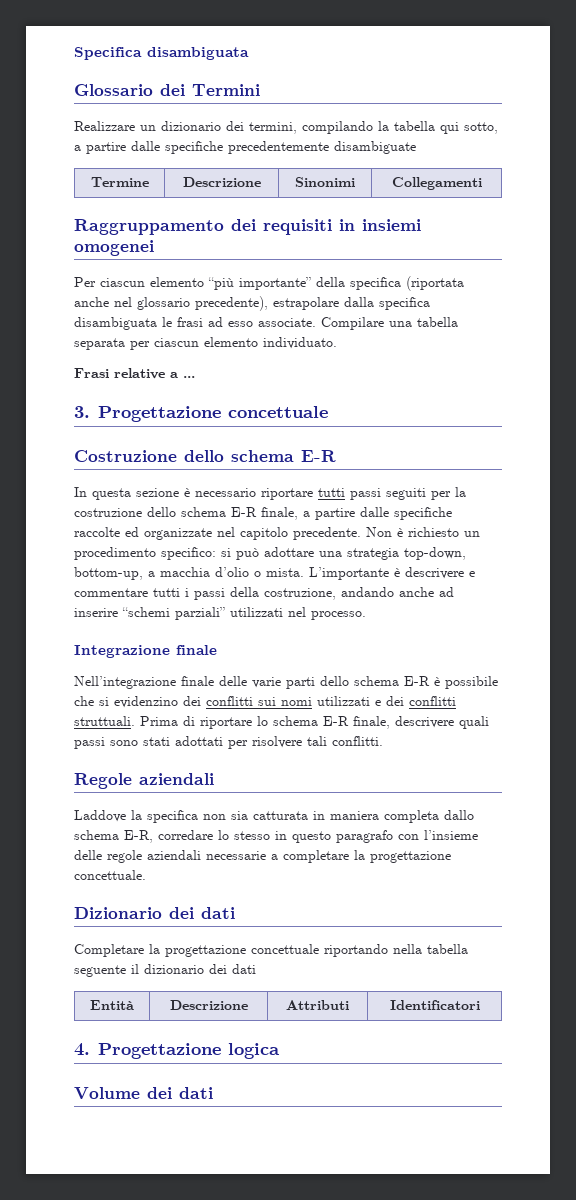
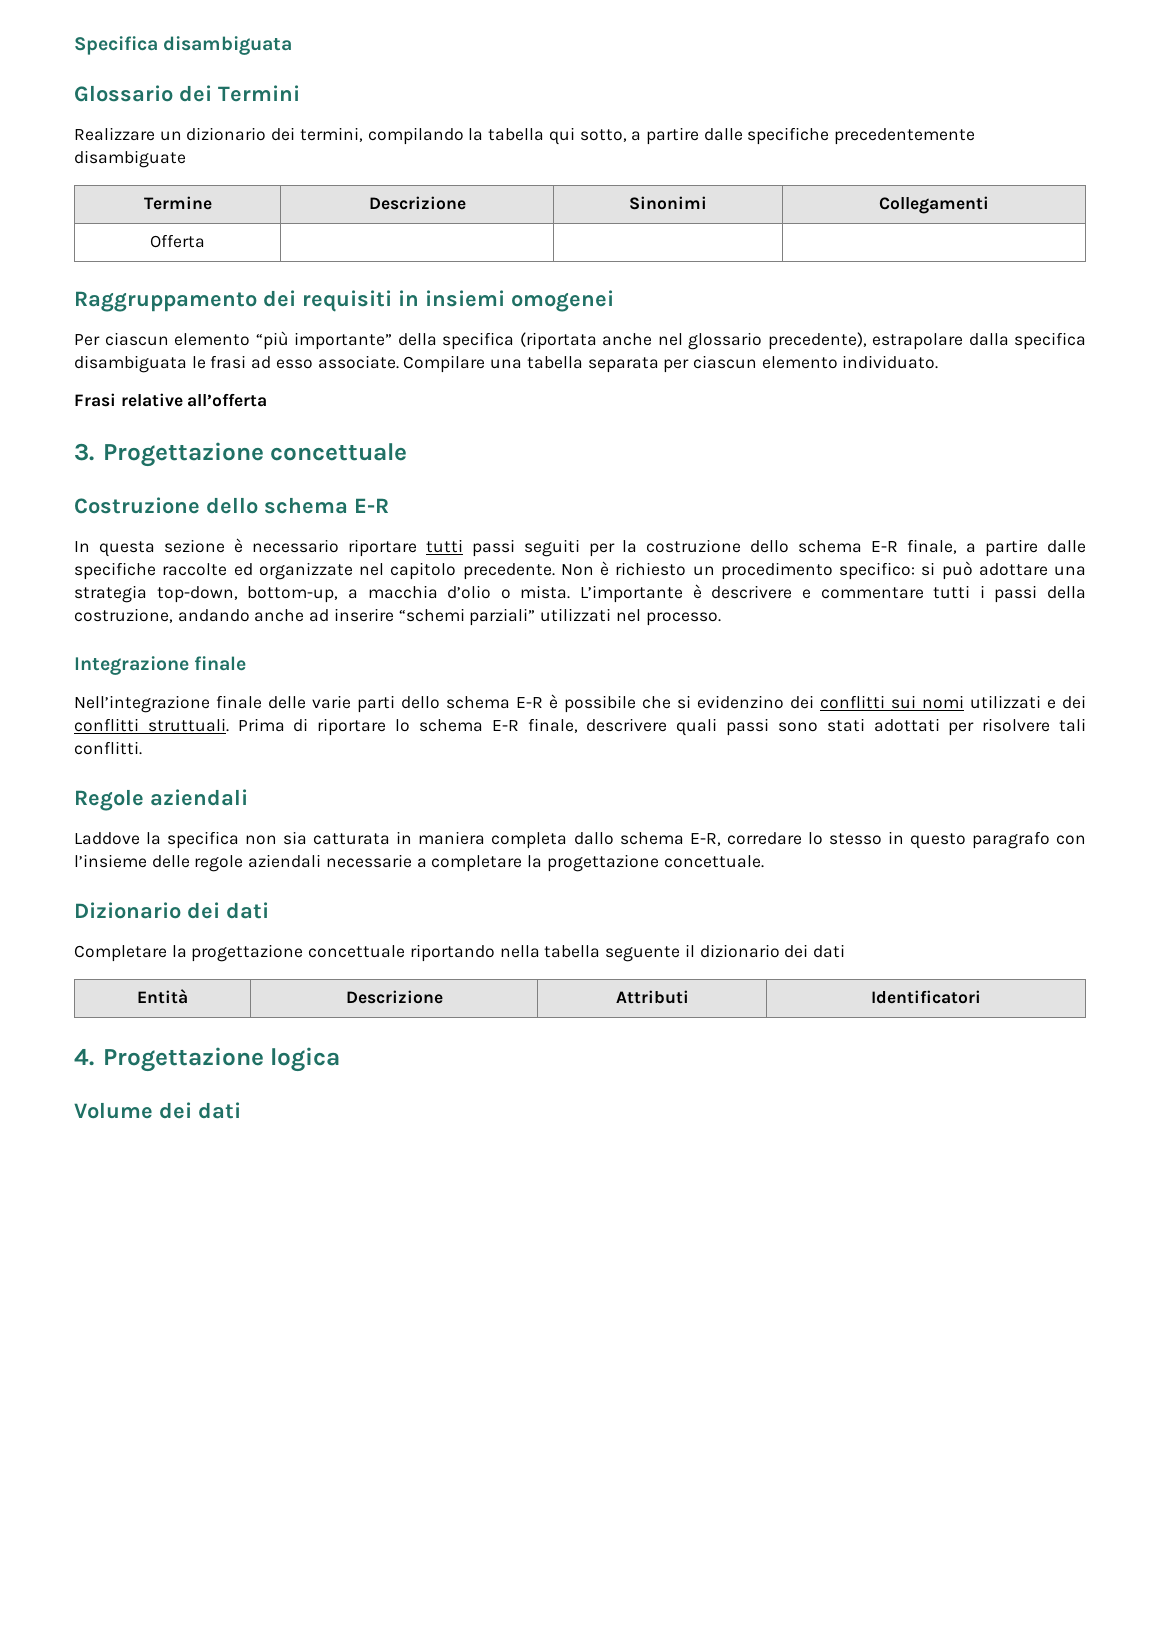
(482, 183) none -> [150,234,205,248] // Offerta | | |
[170,372,195,378] a ... -> [187,393,268,407] all’offerta

